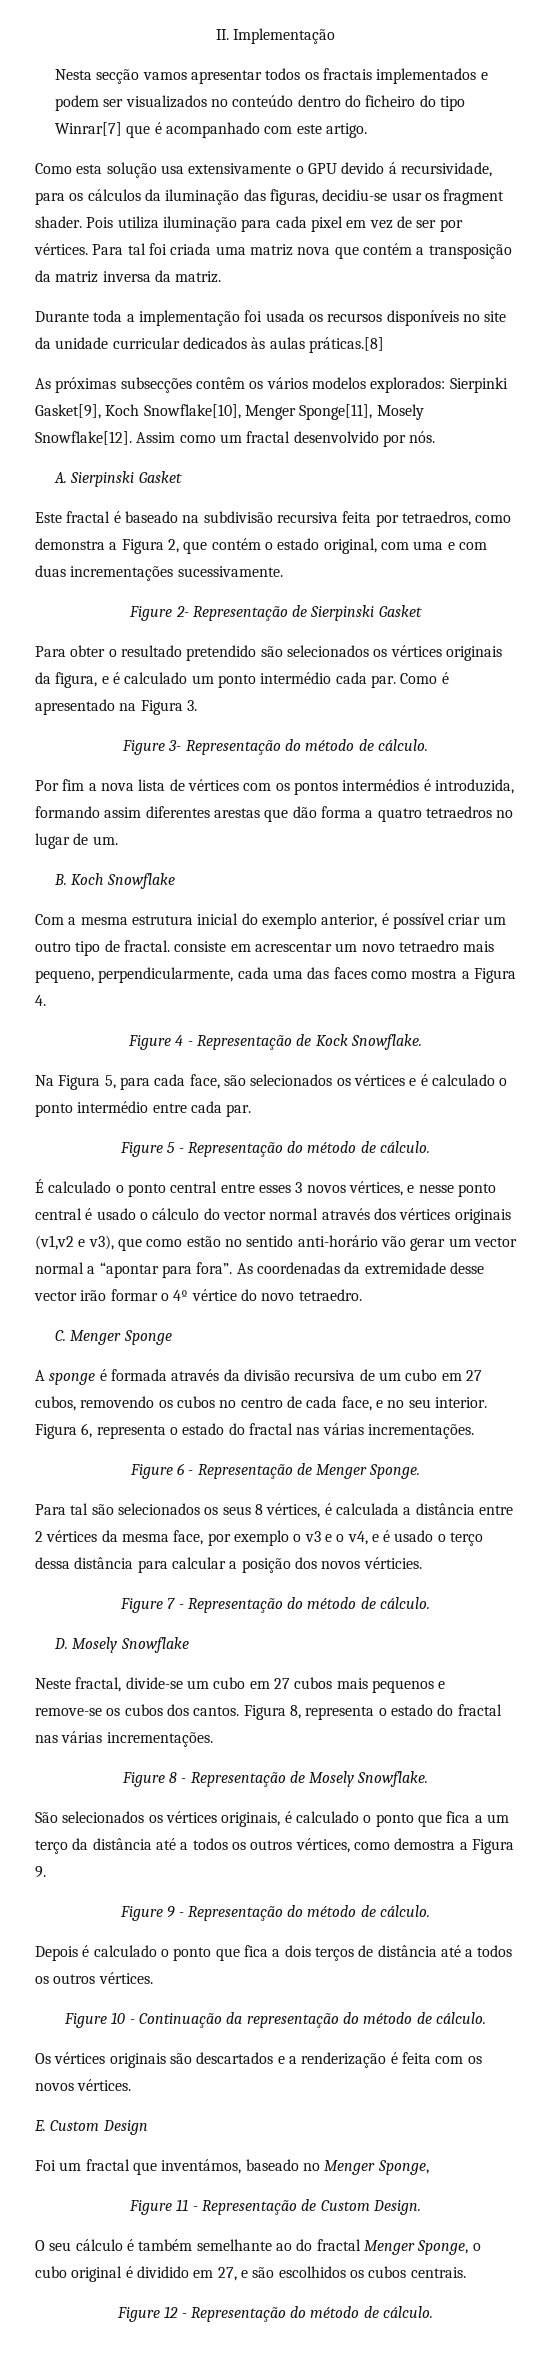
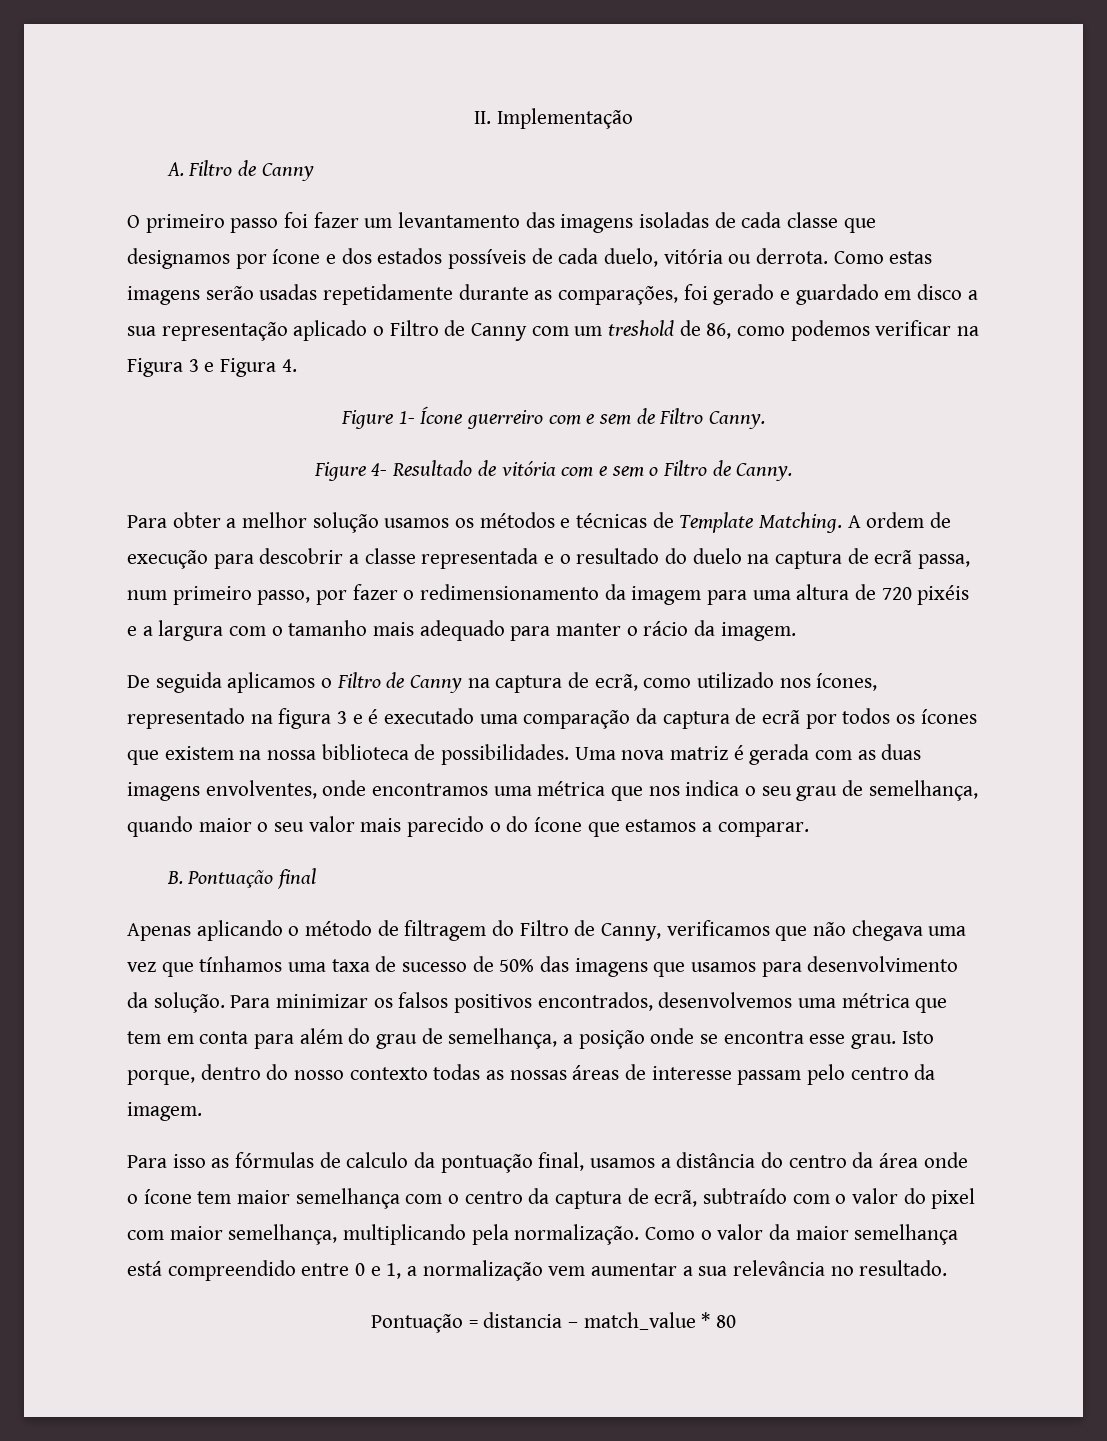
[55,68,488,84] [55,95,465,111] [55,122,368,138] [35,162,492,178] [35,189,505,205] [35,216,463,232] [34,243,512,259] [35,270,222,283] [35,310,507,326] [35,337,384,353] [35,377,508,393] [35,404,424,420] [35,431,436,447] [54,471,182,487] [35,511,512,527] [35,538,487,554] [35,565,283,581] [129,605,422,621] [35,645,502,661] [35,672,449,688] [35,699,197,715] [122,739,428,755] [35,779,514,795] [35,806,514,822] [35,833,118,849] [54,873,175,889] [35,913,506,929] [35,940,495,956] [35,967,516,983] [35,995,46,1006] [128,1034,422,1050] [35,1074,508,1090] [35,1101,252,1117] [119,1141,431,1157] [35,1179,496,1197] [35,1208,511,1224] [35,1235,517,1251] [35,1262,484,1278] [34,1289,362,1301] [55,1330,172,1345] [35,1369,482,1385] [35,1396,487,1411] [35,1423,474,1439] [129,1463,421,1479] [35,1503,513,1518] [35,1530,484,1546] [35,1557,422,1573] [119,1597,431,1613] [54,1637,189,1653] [35,1677,446,1693] [35,1704,502,1720] [35,1731,213,1747] [121,1771,429,1787] [35,1811,509,1827] [35,1838,514,1854] [35,1866,46,1878] [119,1905,431,1921] [35,1945,513,1961] [35,1972,153,1984] [64,2012,486,2028] [35,2052,482,2068] [35,2079,132,2091] [34,2120,148,2135] [35,2159,429,2175] [129,2199,421,2215] [35,2239,481,2255] [35,2266,466,2282] [116,2306,434,2322] Nesta secção vamos apresentar todos os fractais implementados e podem ser visualizados no conteúdo dentro do ficheiro do tipo Winrar[7] que é acompanhado com este artigo. // Como esta solução usa extensivamente o GPU devido á recursividade, para os cálculos da iluminação das figuras, decidiu-se usar os fragment shader. Pois utiliza iluminação para cada pixel em vez de ser por vértices. Para tal foi criada uma matriz nova que contém a transposição da matriz inversa da matriz. // Durante toda a implementação foi usada os recursos disponíveis no site da unidade curricular dedicados às aulas práticas.[8] // As próximas subsecções contêm os vários modelos explorados: Sierpinki Gasket[9], Koch Snowflake[10], Menger Sponge[11], Mosely Snowflake[12]. Assim como um fractal desenvolvido por nós. // A. Sierpinski Gasket // Este fractal é baseado na subdivisão recursiva feita por tetraedros, como demonstra a Figura 2, que contém o estado original, com uma e com duas incrementações sucessivamente. // Figure 2- Representação de Sierpinski Gasket // Para obter o resultado pretendido são selecionados os vértices originais da figura, e é calculado um ponto intermédio cada par. Como é apresentado na Figura 3. // Figure 3- Representação do método de cálculo. // Por fim a nova lista de vértices com os pontos intermédios é introduzida, formando assim diferentes arestas que dão forma a quatro tetraedros no lugar de um. // B. Koch Snowflake // Com a mesma estrutura inicial do exemplo anterior, é possível criar um outro tipo de fractal. consiste em acrescentar um novo tetraedro mais pequeno, perpendicularmente, cada uma das faces como mostra a Figura 4. // Figure 4 - Representação de Kock Snowflake. // Na Figura 5, para cada face, são selecionados os vértices e é calculado o ponto intermédio entre cada par. // Figure 5 - Representação do método de cálculo. // É calculado o ponto central entre esses 3 novos vértices, e nesse ponto central é usado o cálculo do vector normal através dos vértices originais (v1,v2 e v3), que como estão no sentido anti-horário vão gerar um vector normal a “apontar para fora”. As coordenadas da extremidade desse vector irão formar o 4º vértice do novo tetraedro. // C. Menger Sponge // A sponge é formada através da divisão recursiva de um cubo em 27 cubos, removendo os cubos no centro de cada face, e no seu interior. Figura 6, representa o estado do fractal nas várias incrementações. // Figure 6 - Representação de Menger Sponge. // Para tal são selecionados os seus 8 vértices, é calculada a distância entre 2 vértices da mesma face, por exemplo o v3 e o v4, e é usado o terço dessa distância para calcular a posição dos novos vérticies. // Figure 7 - Representação do método de cálculo. // D. Mosely Snowflake // Neste fractal, divide-se um cubo em 27 cubos mais pequenos e remove-se os cubos dos cantos. Figura 8, representa o estado do fractal nas várias incrementações. // Figure 8 - Representação de Mosely Snowflake. // São selecionados os vértices originais, é calculado o ponto que fica a um terço da distância até a todos os outros vértices, como demostra a Figura 9. // Figure 9 - Representação do método de cálculo. // Depois é calculado o ponto que fica a dois terços de distância até a todos os outros vértices. // Figure 10 - Continuação da representação do método de cálculo. // Os vértices originais são descartados e a renderização é feita com os novos vértices. // E. Custom Design // Foi um fractal que inventámos, baseado no Menger Sponge, // Figure 11 - Representação de Custom Design. // O seu cálculo é também semelhante ao do fractal Menger Sponge, o cubo original é dividido em 27, e são escolhidos os cubos centrais. // Figure 12 - Representação do método de cálculo. -> [166,160,314,181] [127,212,876,233] [127,248,933,269] [127,284,978,305] [127,320,980,341] [127,358,297,377] [340,406,766,429] [313,460,793,481] [127,512,952,533] [127,548,971,569] [127,584,970,605] [127,620,796,641] [127,672,878,693] [127,708,977,729] [127,744,922,765] [127,780,978,801] [127,816,809,837] [166,868,316,889] [127,920,967,941] [127,956,959,977] [127,992,948,1013] [127,1028,934,1049] [127,1064,936,1085] [127,1102,202,1121] [127,1152,968,1173] [127,1188,976,1209] [127,1224,959,1245] [127,1260,948,1281] [370,1312,737,1333] A. Filtro de Canny // O primeiro passo foi fazer um levantamento das imagens isoladas de cada classe que designamos por ícone e dos estados possíveis de cada duelo, vitória ou derrota. Como estas imagens serão usadas repetidamente durante as comparações, foi gerado e guardado em disco a sua representação aplicado o Filtro de Canny com um treshold de 86, como podemos verificar na Figura 3 e Figura 4. // Figure 1- Ícone guerreiro com e sem de Filtro Canny. // Figure 4- Resultado de vitória com e sem o Filtro de Canny. // Para obter a melhor solução usamos os métodos e técnicas de Template Matching. A ordem de execução para descobrir a classe representada e o resultado do duelo na captura de ecrã passa, num primeiro passo, por fazer o redimensionamento da imagem para uma altura de 720 pixéis e a largura com o tamanho mais adequado para manter o rácio da imagem. // De seguida aplicamos o Filtro de Canny na captura de ecrã, como utilizado nos ícones, representado na figura 3 e é executado uma comparação da captura de ecrã por todos os ícones que existem na nossa biblioteca de possibilidades. Uma nova matriz é gerada com as duas imagens envolventes, onde encontramos uma métrica que nos indica o seu grau de semelhança, quando maior o seu valor mais parecido o do ícone que estamos a comparar. // B. Pontuação final // Apenas aplicando o método de filtragem do Filtro de Canny, verificamos que não chegava uma vez que tínhamos uma taxa de sucesso de 50% das imagens que usamos para desenvolvimento da solução. Para minimizar os falsos positivos encontrados, desenvolvemos uma métrica que tem em conta para além do grau de semelhança, a posição onde se encontra esse grau. Isto porque, dentro do nosso contexto todas as nossas áreas de interesse passam pelo centro da imagem. // Para isso as fórmulas de calculo da pontuação final, usamos a distância do centro da área onde o ícone tem maior semelhança com o centro da captura de ecrã, subtraído com o valor do pixel com maior semelhança, multiplicando pela normalização. Como o valor da maior semelhança está compreendido entre 0 e 1, a normalização vem aumentar a sua relevância no resultado. // Pontuação = distancia – match_value * 80

